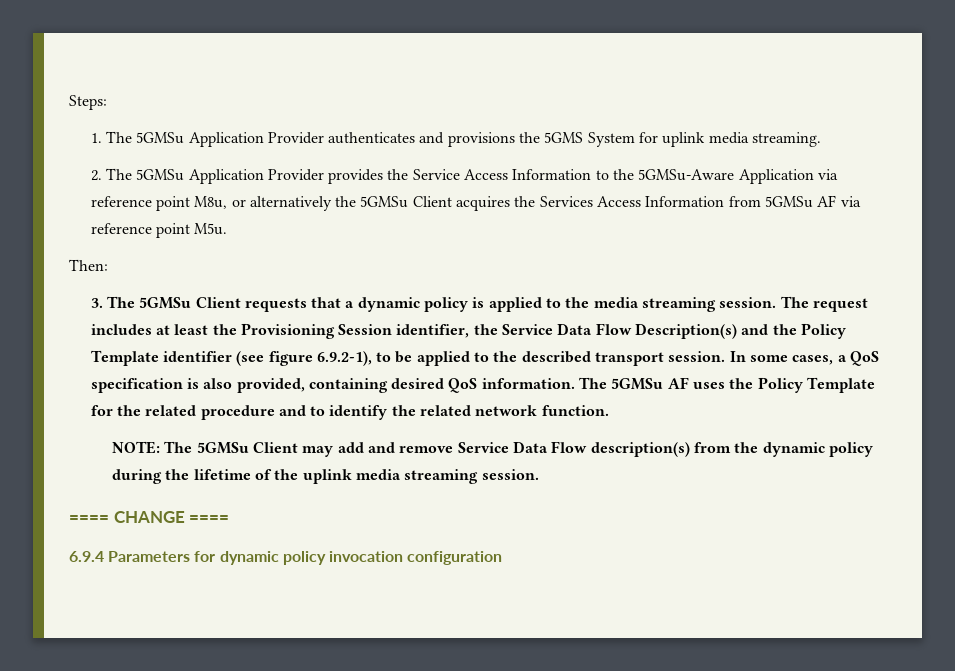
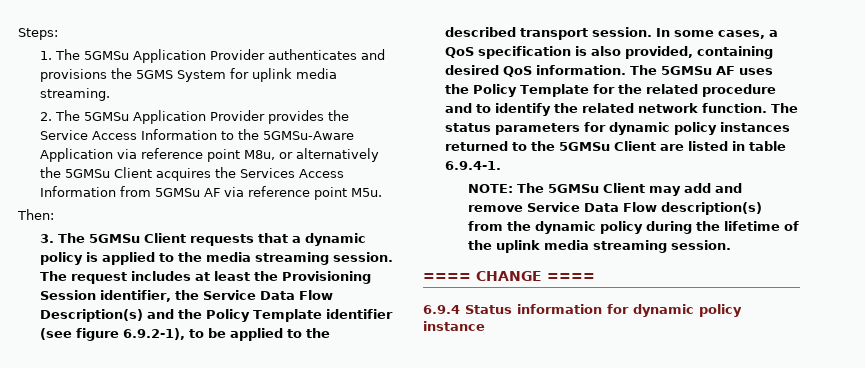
(609, 410) none -> [771,103,799,113] [445,122,791,135] [445,141,787,151] [445,161,502,170] The status parameters for dynamic policy instances returned to the 5GMSu Client are listed in table 6.9.4-1.
[108,551,503,565] Parameters for dynamic policy invocation configuration -> [465,304,742,317] [423,321,485,331] Status information for dynamic policy instance

